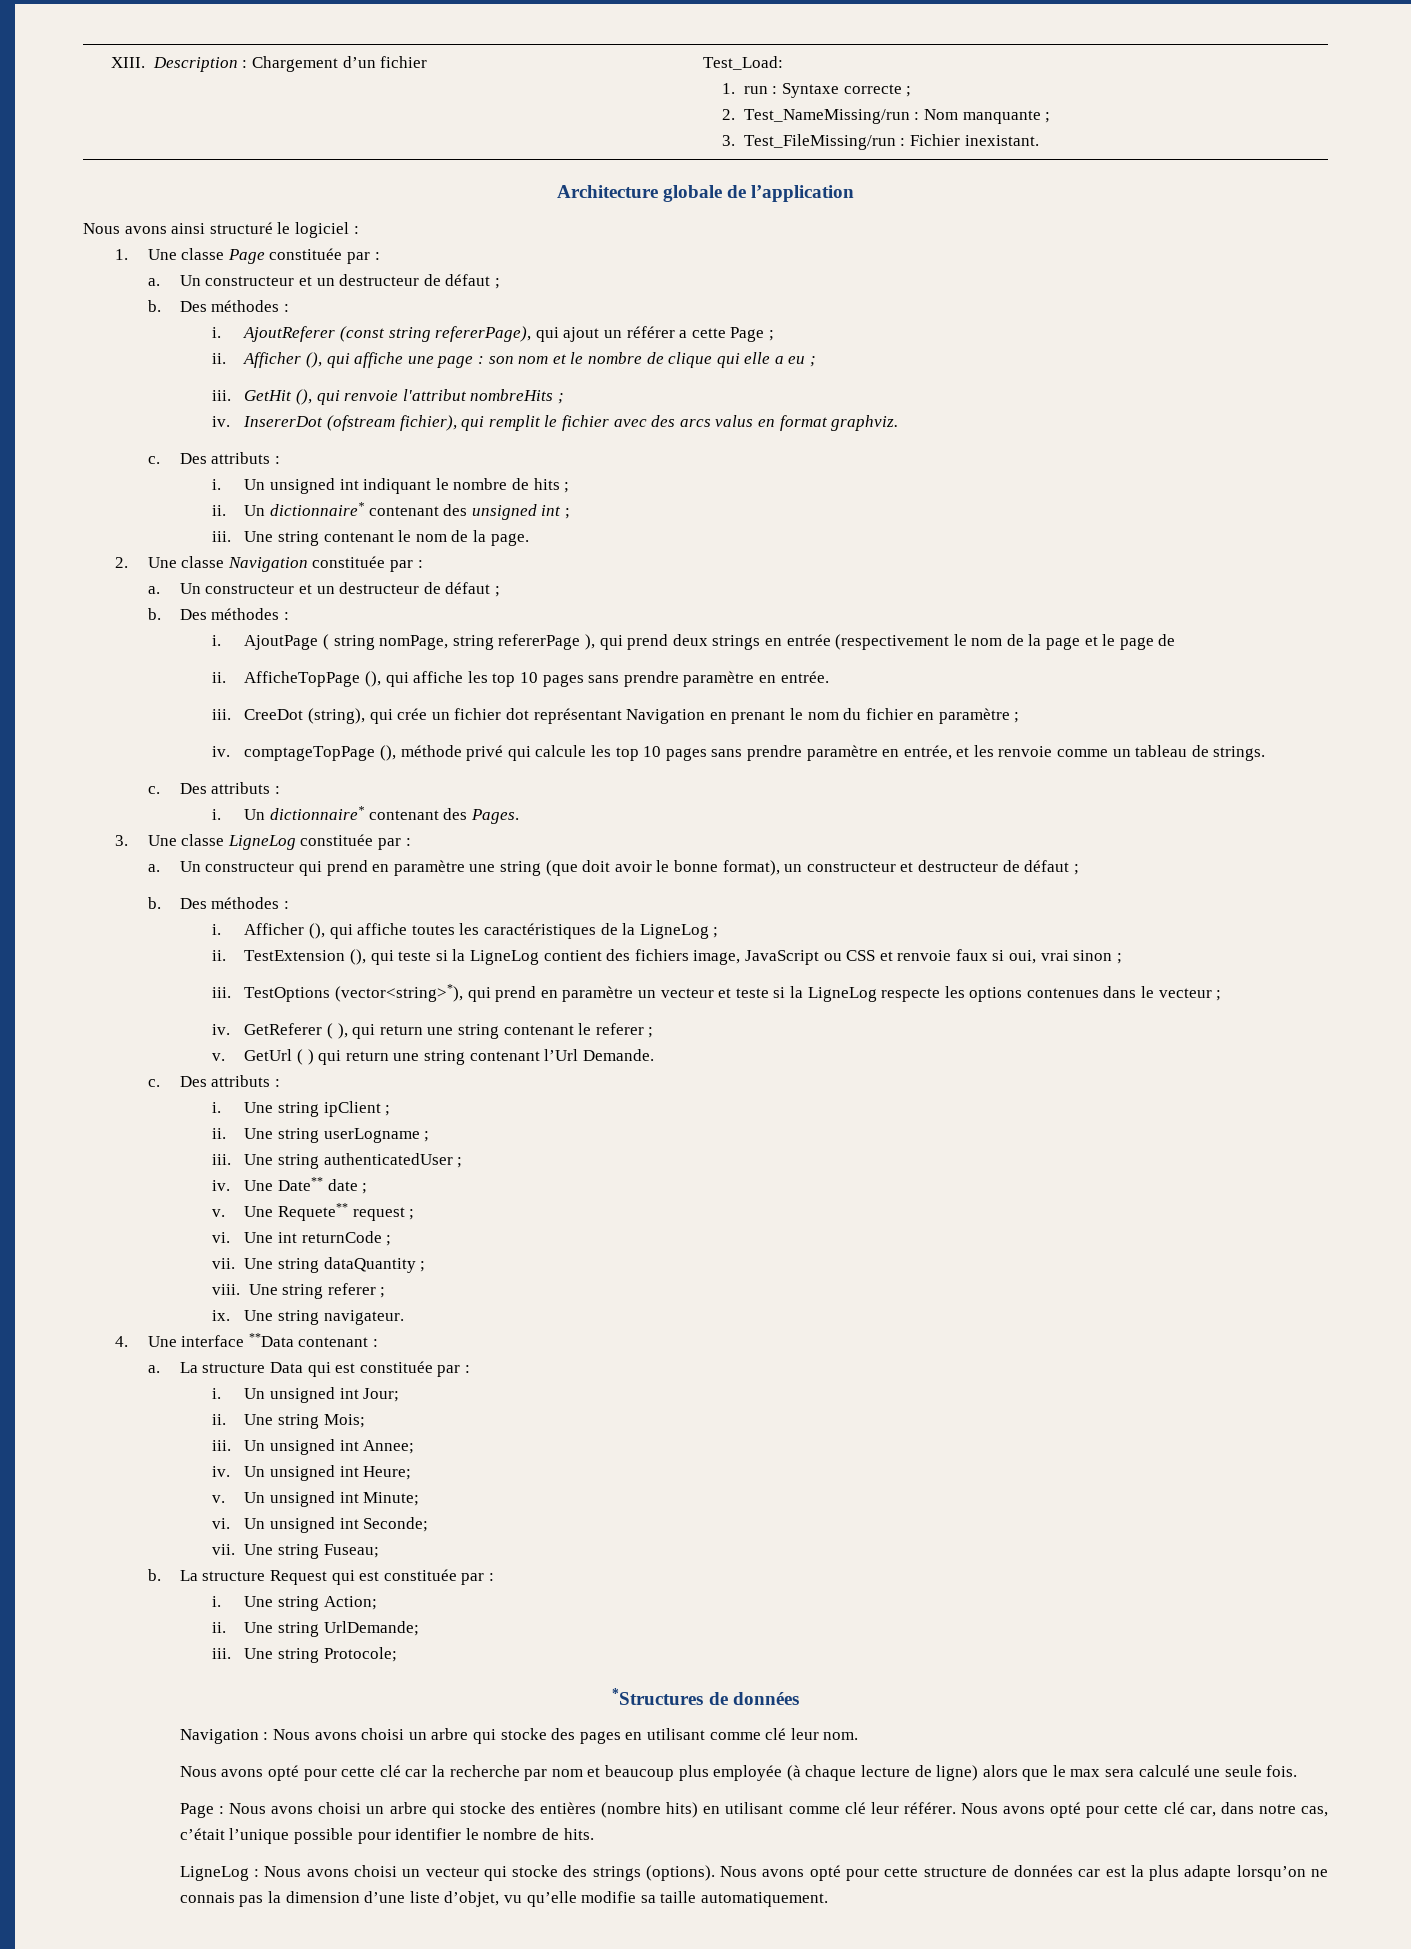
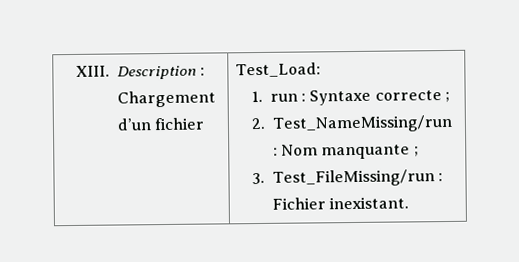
[556,185,855,202] [83,222,359,238] [115,248,380,264] [147,274,501,289] [147,300,290,312] [212,326,774,342] [212,352,817,368] [212,389,564,405] [212,415,899,431] [147,452,281,464] [212,478,570,494] [212,502,570,520] [212,530,529,546] [115,556,423,572] [147,582,501,597] [147,608,290,620] [212,634,1176,650] [212,671,829,687] [212,708,1020,724] [212,745,1266,761] [147,782,281,794] [212,806,519,824] [115,834,411,850] [147,860,1079,876] [147,897,290,909] [212,923,719,939] [212,949,1122,965] [212,984,1222,1002] [212,1023,654,1039] [212,1049,654,1065] [147,1075,281,1087] [212,1101,391,1117] [212,1128,430,1143] [212,1153,463,1169] [212,1177,368,1194] [212,1203,415,1221] [212,1231,392,1246] [212,1257,426,1273] [212,1283,386,1299] [212,1310,404,1325] [115,1333,378,1347] [147,1361,471,1377] [212,1387,400,1403] [212,1414,365,1429] [212,1439,415,1455] [212,1465,412,1481] [212,1491,420,1507] [212,1517,429,1533] [212,1544,379,1559] [147,1569,495,1585] [212,1596,377,1611] [212,1621,419,1637] [212,1647,397,1663] [612,1688,799,1705] [179,1728,859,1744] [179,1765,1298,1781] [179,1802,1329,1818] [179,1828,594,1844] [179,1865,1329,1881] [179,1891,828,1907] // Architecture globale de l’application // Nous avons ainsi structuré le logiciel : // 1. Une classe Page constituée par : // a. Un constructeur et un destructeur de défaut ; // b. Des méthodes : // i. AjoutReferer (const string refererPage), qui ajout un référer a cette Page ; // ii. Afficher (), qui affiche une page : son nom et le nombre de clique qui elle a eu ; // iii. GetHit (), qui renvoie l'attribut nombreHits ; // iv. InsererDot (ofstream fichier), qui remplit le fichier avec des arcs valus en format graphviz. // c. Des attributs : // i. Un unsigned int indiquant le nombre de hits ; // ii. Un dictionnaire* contenant des unsigned int ; // iii. Une string contenant le nom de la page. // 2. Une classe Navigation constituée par : // a. Un constructeur et un destructeur de défaut ; // b. Des méthodes : // i. AjoutPage ( string nomPage, string refererPage ), qui prend deux strings en entrée (respectivement le nom de la page et le page de // ii. AfficheTopPage (), qui affiche les top 10 pages sans prendre paramètre en entrée. // iii. CreeDot (string), qui crée un fichier dot représentant Navigation en prenant le nom du fichier en paramètre ; // iv. comptageTopPage (), méthode privé qui calcule les top 10 pages sans prendre paramètre en entrée, et les renvoie comme un tableau de strings. // c. Des attributs : // i. Un dictionnaire* contenant des Pages. // 3. Une classe LigneLog constituée par : // a. Un constructeur qui prend en paramètre une string (que doit avoir le bonne format), un constructeur et destructeur de défaut ; // b. Des méthodes : // i. Afficher (), qui affiche toutes les caractéristiques de la LigneLog ; // ii. TestExtension (), qui teste si la LigneLog contient des fichiers image, JavaScript ou CSS et renvoie faux si oui, vrai sinon ; // iii. TestOptions (vector<string>*), qui prend en paramètre un vecteur et teste si la LigneLog respecte les options contenues dans le vecteur ; // iv. GetReferer ( ), qui return une string contenant le referer ; // v. GetUrl ( ) qui return une string contenant l’Url Demande. // c. Des attributs : // i. Une string ipClient ; // ii. Une string userLogname ; // iii. Une string authenticatedUser ; // iv. Une Date** date ; // v. Une Requete** request ; // vi. Une int returnCode ; // vii. Une string dataQuantity ; // viii. Une string referer ; // ix. Une string navigateur. // 4. Une interface **Data contenant : // a. La structure Data qui est constituée par : // i. Un unsigned int Jour; // ii. Une string Mois; // iii. Un unsigned int Annee; // iv. Un unsigned int Heure; // v. Un unsigned int Minute; // vi. Un unsigned int Seconde; // vii. Une string Fuseau; // b. La structure Request qui est constituée par : // i. Une string Action; // ii. Une string UrlDemande; // iii. Une string Protocole; // *Structures de données // Navigation : Nous avons choisi un arbre qui stocke des pages en utilisant comme clé leur nom. // Nous avons opté pour cette clé car la recherche par nom et beaucoup plus employée (à chaque lecture de ligne) alors que le max sera calculé une seule fois. // Page : Nous avons choisi un arbre qui stocke des entières (nombre hits) en utilisant comme clé leur référer. Nous avons opté pour cette clé car, dans notre cas, c’était l’unique possible pour identifier le nombre de hits. // LigneLog : Nous avons choisi un vecteur qui stocke des strings (options). Nous avons opté pour cette structure de données car est la plus adapte lorsqu’on ne connais pas la dimension d’une liste d’objet, vu qu’elle modifie sa taille automatiquement. -> (410, 203) none

